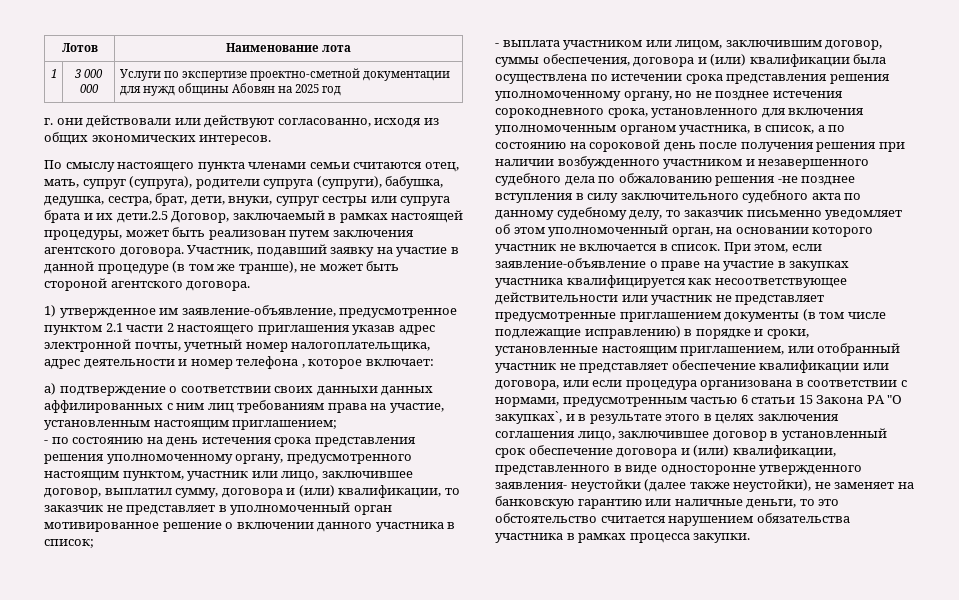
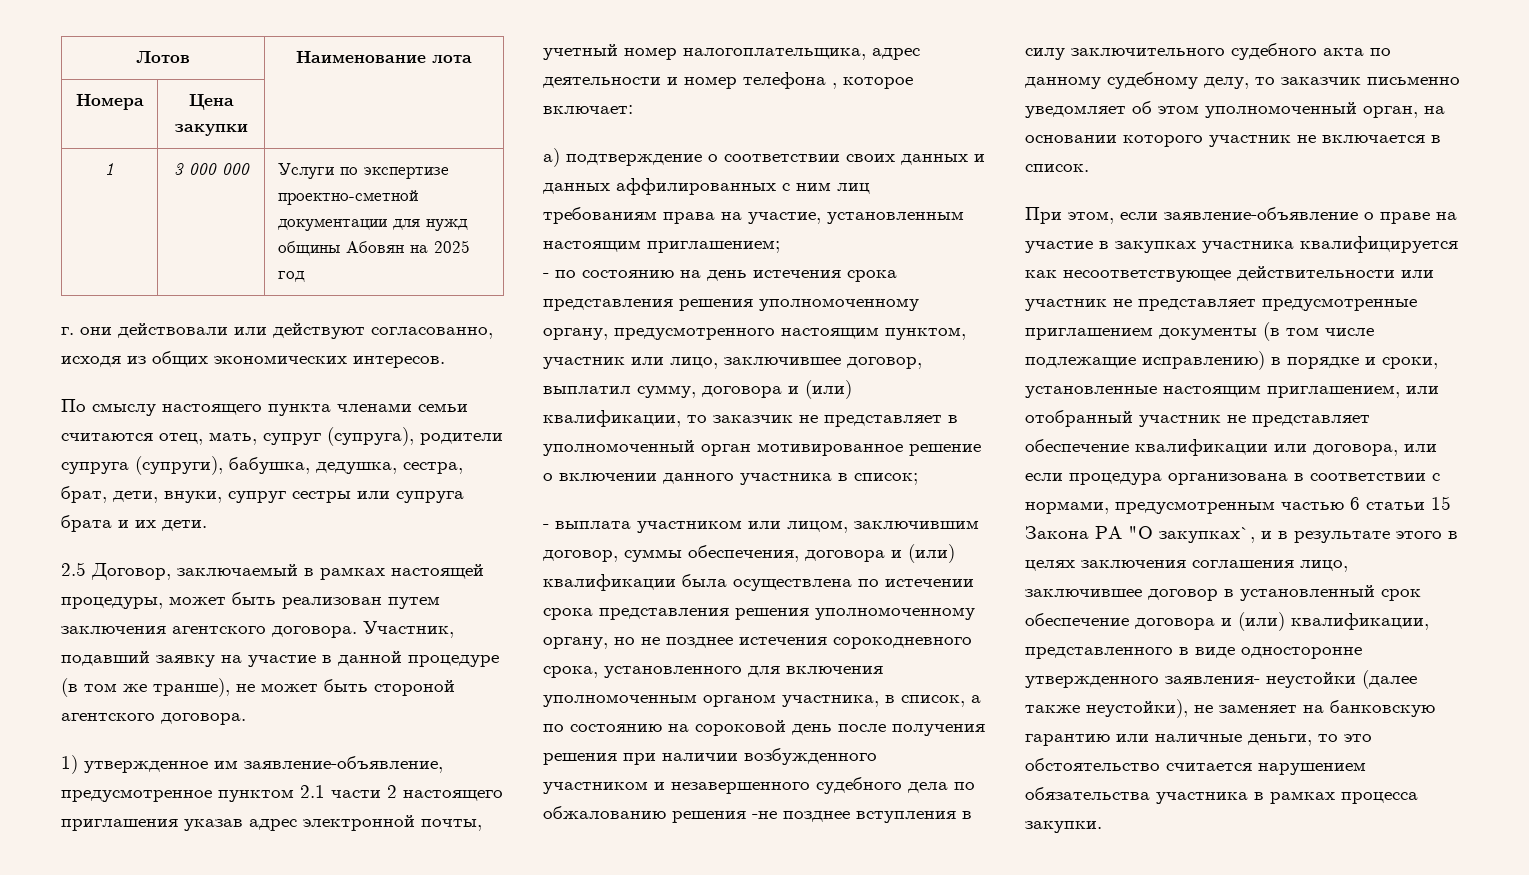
(352, 48) none -> [75,93,144,110] [188,94,234,110] [174,124,248,136] // Номера | Цена закупки |
[116,211,168,223] дети.2.5 -> [162,520,207,531] [61,562,86,576] дети. // 2.5
[316,386,378,396] данныхи -> [901,154,985,165] данных и
(721, 247) none -> (1089, 168) //

